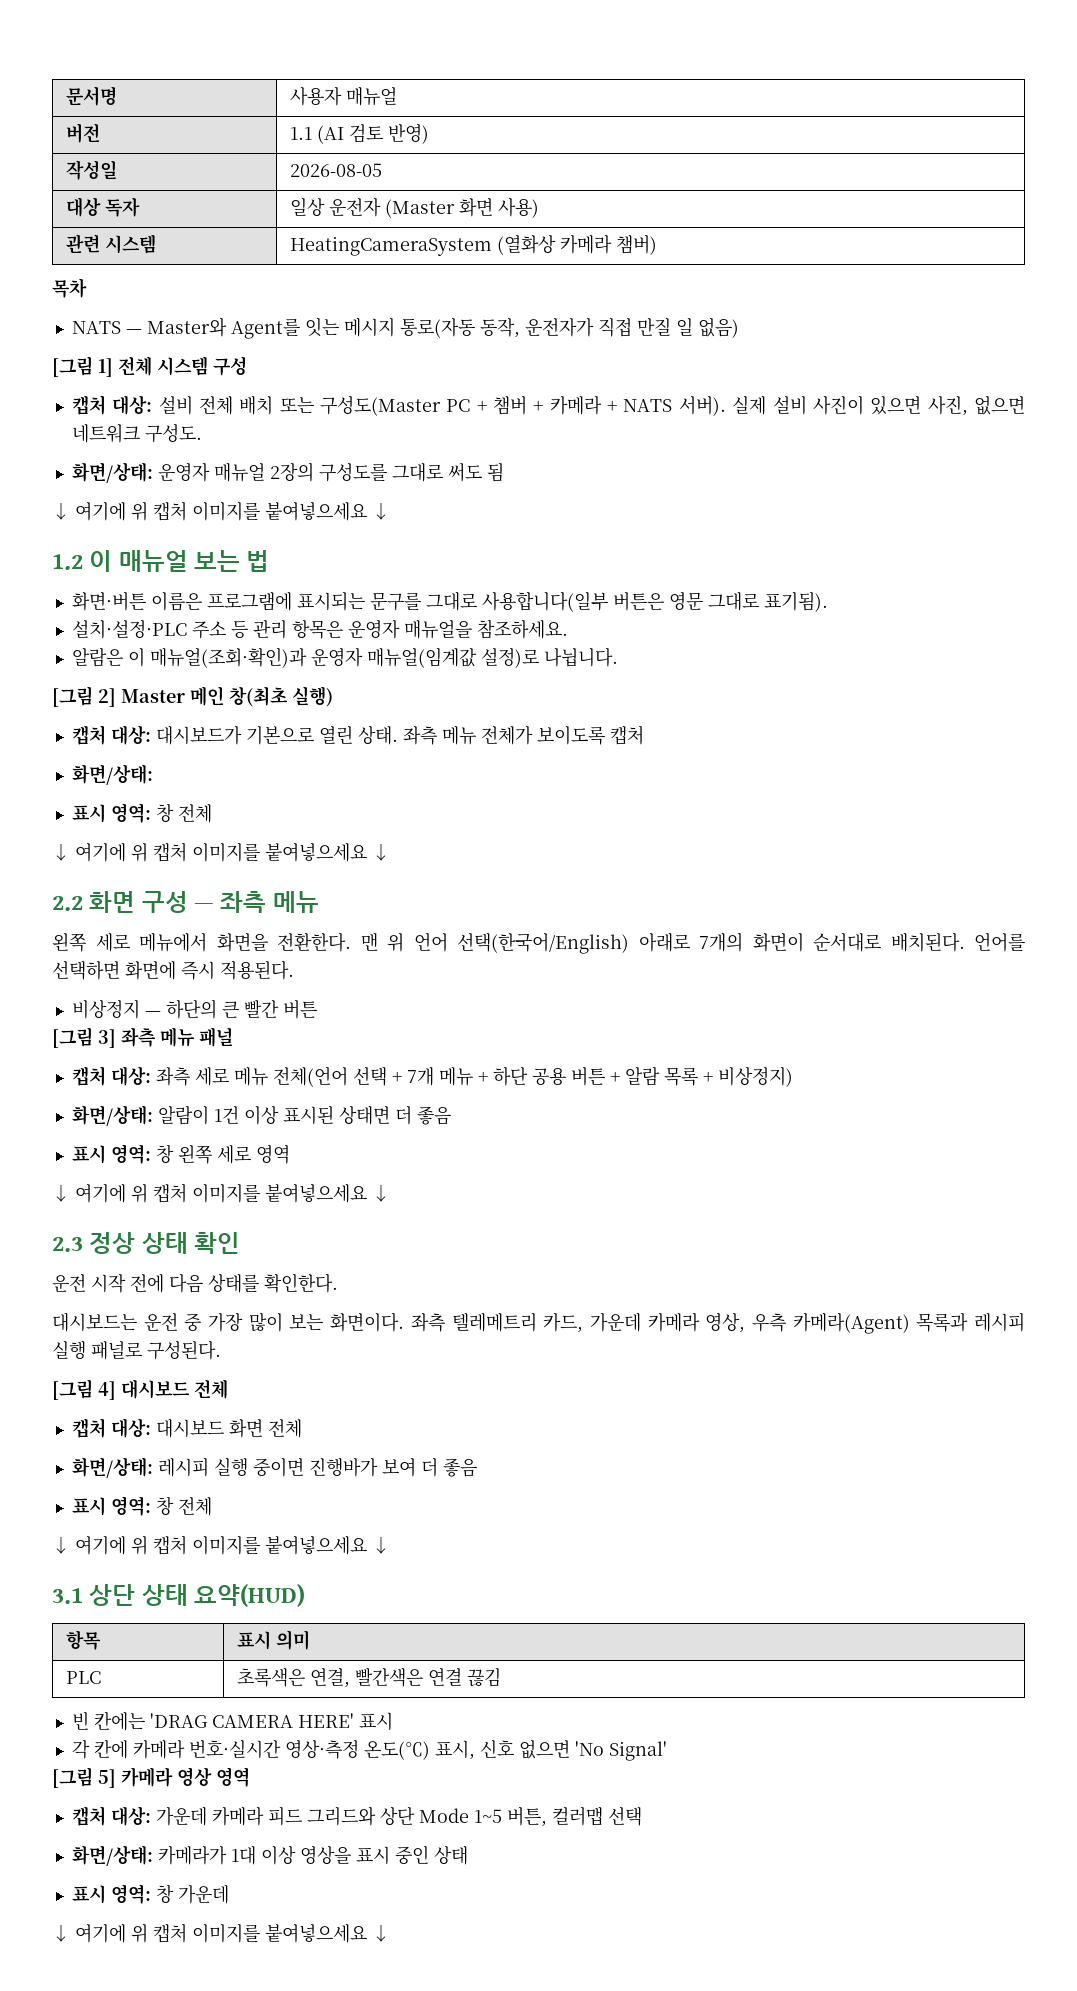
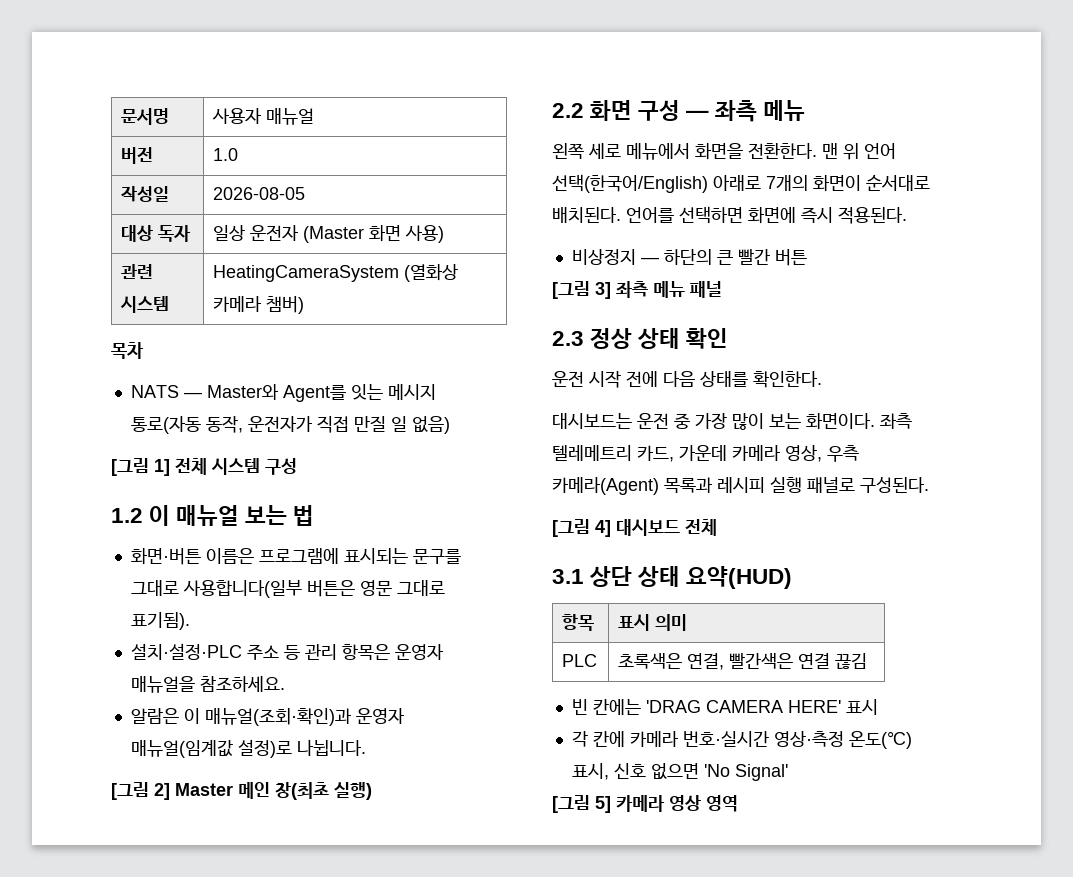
[289,124,429,144] 1.1 (AI 검토 반영) -> [213,148,239,161] 1.0
[71,395,1026,416] [71,424,202,443] [71,462,504,483] [52,501,390,521] // 캡처 대상: 설비 전체 배치 또는 구성도(Master PC + 챔버 + 카메라 + NATS 서버). 실제 설비 사진이 있으면 사진, 없으면 네트워크 구성도. // 화면/상태: 운영자 매뉴얼 2장의 구성도를 그대로 써도 됨 // ↓ 여기에 위 캡처 이미지를 붙여넣으세요 ↓ -> (297, 466) none
[71,725,644,745] [71,764,153,785] [71,803,212,823] [52,842,390,862] // 캡처 대상: 대시보드가 기본으로 열린 상태. 좌측 메뉴 전체가 보이도록 캡처 // 화면/상태: // 표시 영역: 창 전체 // ↓ 여기에 위 캡처 이미지를 붙여넣으세요 ↓ -> (372, 791) none
[71,1066,793,1087] [71,1105,451,1126] [71,1144,290,1164] [52,1183,390,1203] // 캡처 대상: 좌측 세로 메뉴 전체(언어 선택 + 7개 메뉴 + 하단 공용 버튼 + 알람 목록 + 비상정지) // 화면/상태: 알람이 1건 이상 표시된 상태면 더 좋음 // 표시 영역: 창 왼쪽 세로 영역 // ↓ 여기에 위 캡처 이미지를 붙여넣으세요 ↓ -> (722, 289) none
[71,1418,302,1438] [71,1457,477,1478] [71,1496,212,1516] [52,1535,390,1555] // 캡처 대상: 대시보드 화면 전체 // 화면/상태: 레시피 실행 중이면 진행바가 보여 더 좋음 // 표시 영역: 창 전체 // ↓ 여기에 위 캡처 이미지를 붙여넣으세요 ↓ -> (717, 527) none
[71,1806,642,1827] [71,1845,468,1866] [71,1884,229,1904] [52,1923,390,1943] // 캡처 대상: 가운데 카메라 피드 그리드와 상단 Mode 1~5 버튼, 컬러맵 선택 // 화면/상태: 카메라가 1대 이상 영상을 표시 중인 상태 // 표시 영역: 창 가운데 // ↓ 여기에 위 캡처 이미지를 붙여넣으세요 ↓ -> (738, 803) none

